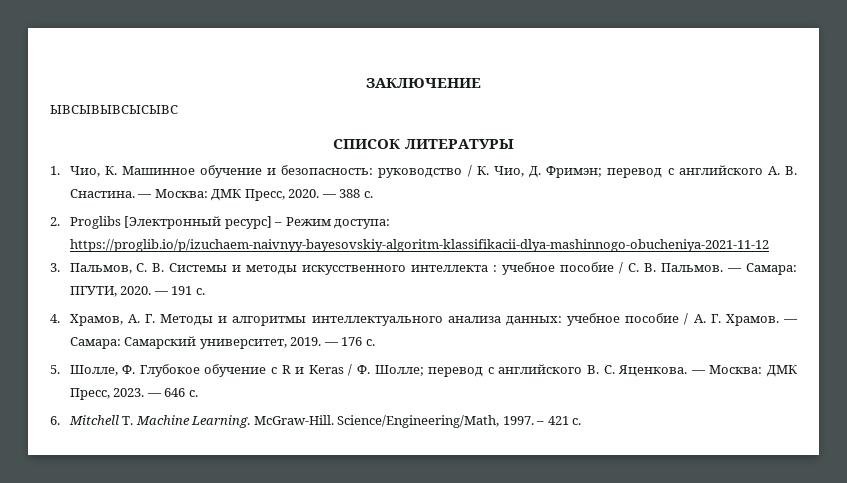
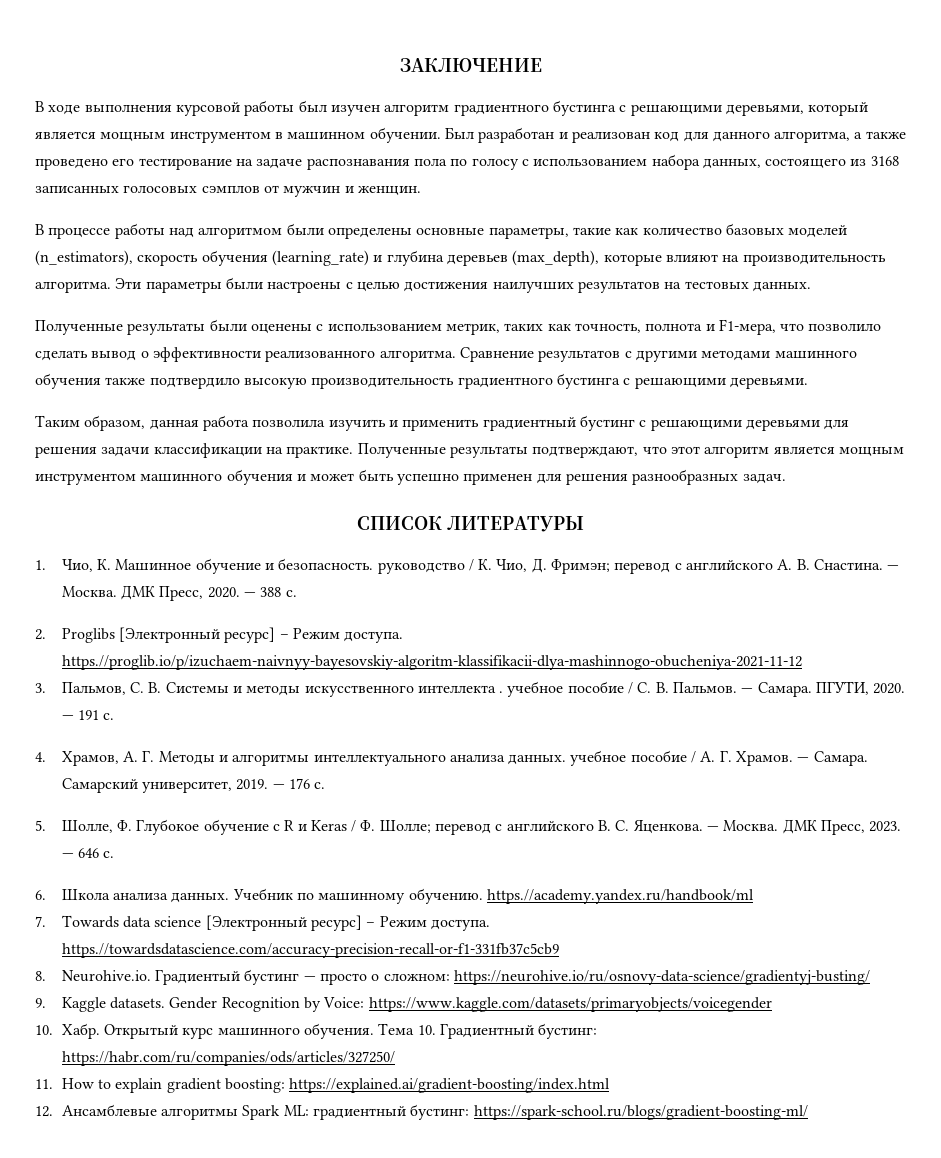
[50,105,178,114] ЫВСЫВЫВСЫСЫВС -> [35,100,869,116] [35,127,906,143] [35,154,899,170] [35,185,421,197] [35,223,848,239] [35,250,886,266] [35,277,811,293] [35,319,882,335] [35,347,857,362] [35,373,808,389] [35,415,850,431] [35,443,904,458] [35,469,786,485] В ходе выполнения курсовой работы был изучен алгоритм градиентного бустинга с решающими деревьями, который является мощным инструментом в машинном обучении. Был разработан и реализован код для данного алгоритма, а также проведено его тестирование на задаче распознавания пола по голосу с использованием набора данных, состоящего из 3168 записанных голосовых сэмплов от мужчин и женщин. // В процессе работы над алгоритмом были определены основные параметры, такие как количество базовых моделей (n_estimators), скорость обучения (learning_rate) и глубина деревьев (max_depth), которые влияют на производительность алгоритма. Эти параметры были настроены с целью достижения наилучших результатов на тестовых данных. // Полученные результаты были оценены с использованием метрик, таких как точность, полнота и F1-мера, что позволило сделать вывод о эффективности реализованного алгоритма. Сравнение результатов с другими методами машинного обучения также подтвердило высокую производительность градиентного бустинга с решающими деревьями. // Таким образом, данная работа позволила изучить и применить градиентный бустинг с решающими деревьями для решения задачи классификации на практике. Полученные результаты подтверждают, что этот алгоритм является мощным инструментом машинного обучения и может быть успешно применен для решения разнообразных задач.
[281,165,374,175] безопасность: -> [278,558,374,570] безопасность.
[154,189,208,198] Москва: -> [61,586,117,597] Москва.
[334,219,391,229] [69,239,769,252] доступа: https://proglib.io/p/izuchaem-naivnyy-bayesovskiy-algoritm-klassifikacii-dlya-mashinnogo-obucheniya-2021-11-12 -> [344,631,404,643] [61,655,802,670] доступа. https.//proglib.io/p/izuchaem-naivnyy-bayesovskiy-algoritm-klassifikacii-dlya-mashinnogo-obucheniya-2021-11-12
[493,265,498,272] : -> [499,691,504,693] .
[746,263,798,275] Самара: -> [757,682,812,697] Самара.
[505,316,562,326] данных: -> [508,754,567,765] данных.
[69,337,121,349] Самара: -> [813,751,868,766] Самара.
[709,365,763,374] Москва: -> [723,820,779,831] Москва.
[68,415,582,428] Mitchell T. Machine Learning. McGraw-Hill. Science/Engineering/Math, 1997. – 421 c. -> [61,888,754,904] [35,915,490,931] [61,943,559,958] [35,969,870,985] [35,997,772,1012] [35,1023,598,1039] [61,1051,395,1066] [35,1078,611,1093] [35,1104,808,1120] Школа анализа данных. Учебник по машинному обучению. https.//academy.yandex.ru/handbook/ml // 7. Towards data science [Электронный ресурс] – Режим доступа. https.//towardsdatascience.com/accuracy-precision-recall-or-f1-331fb37c5cb9 // 8. Neurohive.io. Градиентый бустинг — просто о сложном: https://neurohive.io/ru/osnovy-data-science/gradientyj-busting/ // 9. Kaggle datasets. Gender Recognition by Voice: https://www.kaggle.com/datasets/primaryobjects/voicegender // 10. Хабр. Открытый курс машинного обучения. Тема 10. Градиентный бустинг: https://habr.com/ru/companies/ods/articles/327250/ // 11. How to explain gradient boosting: https://explained.ai/gradient-boosting/index.html // 12. Ансамблевые алгоритмы Spark ML: градиентный бустинг: https://spark-school.ru/blogs/gradient-boosting-ml/

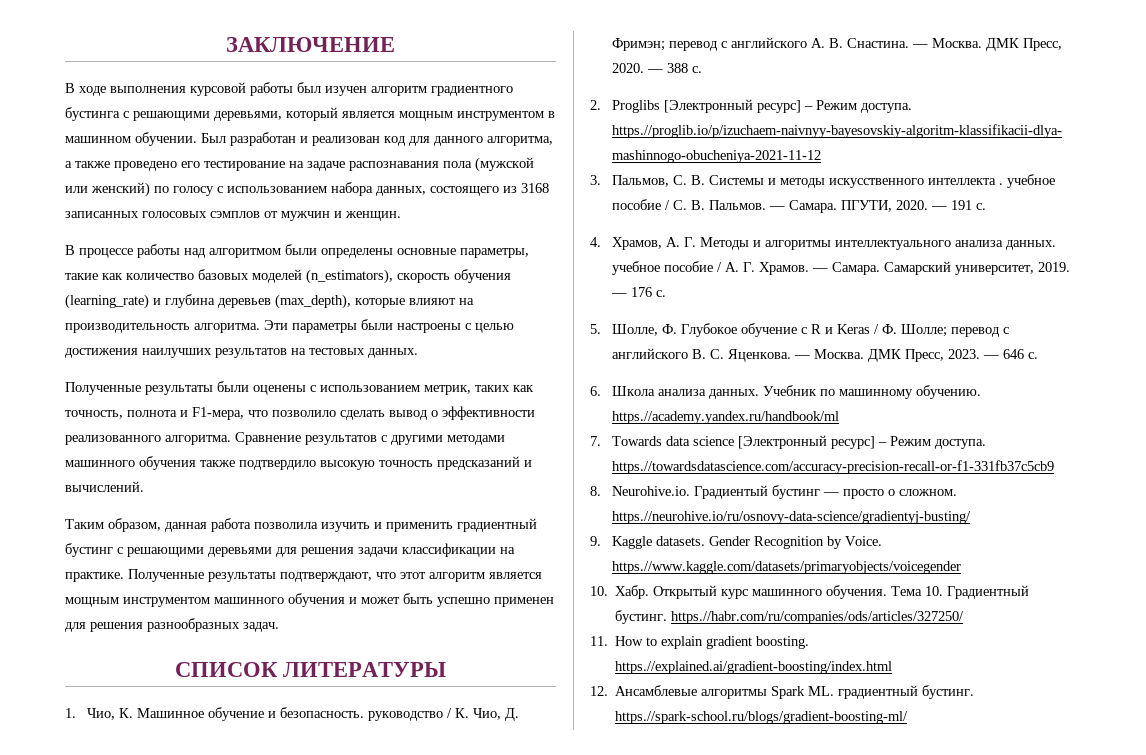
(447, 162) none -> [475,157,534,172] [65,182,150,197] (мужской или женский)
[311,373,808,389] производительность градиентного бустинга с решающими деревьями. -> [379,456,532,470] [65,481,144,492] точность предсказаний и вычислений.
[383,970,870,985] сложном: https://neurohive.io/ru/osnovy-data-science/gradientyj-busting/ -> [899,489,958,496] [612,511,972,524] сложном. https.//neurohive.io/ru/osnovy-data-science/gradientyj-busting/
[323,997,772,1012] Voice: https://www.kaggle.com/datasets/primaryobjects/voicegender -> [845,536,883,546] [612,561,962,574] Voice. https.//www.kaggle.com/datasets/primaryobjects/voicegender
[538,1023,598,1039] [61,1051,395,1066] бустинг: https://habr.com/ru/companies/ods/articles/327250/ -> [615,610,965,624] бустинг. https.//habr.com/ru/companies/ods/articles/327250/
[224,1078,611,1093] boosting: https://explained.ai/gradient-boosting/index.html -> [756,636,810,649] [615,661,893,674] boosting. https.//explained.ai/gradient-boosting/index.html
[283,1104,808,1120] ML: градиентный бустинг: https://spark-school.ru/blogs/gradient-boosting-ml/ -> [808,685,975,699] [615,711,909,724] ML. градиентный бустинг. https.//spark-school.ru/blogs/gradient-boosting-ml/

